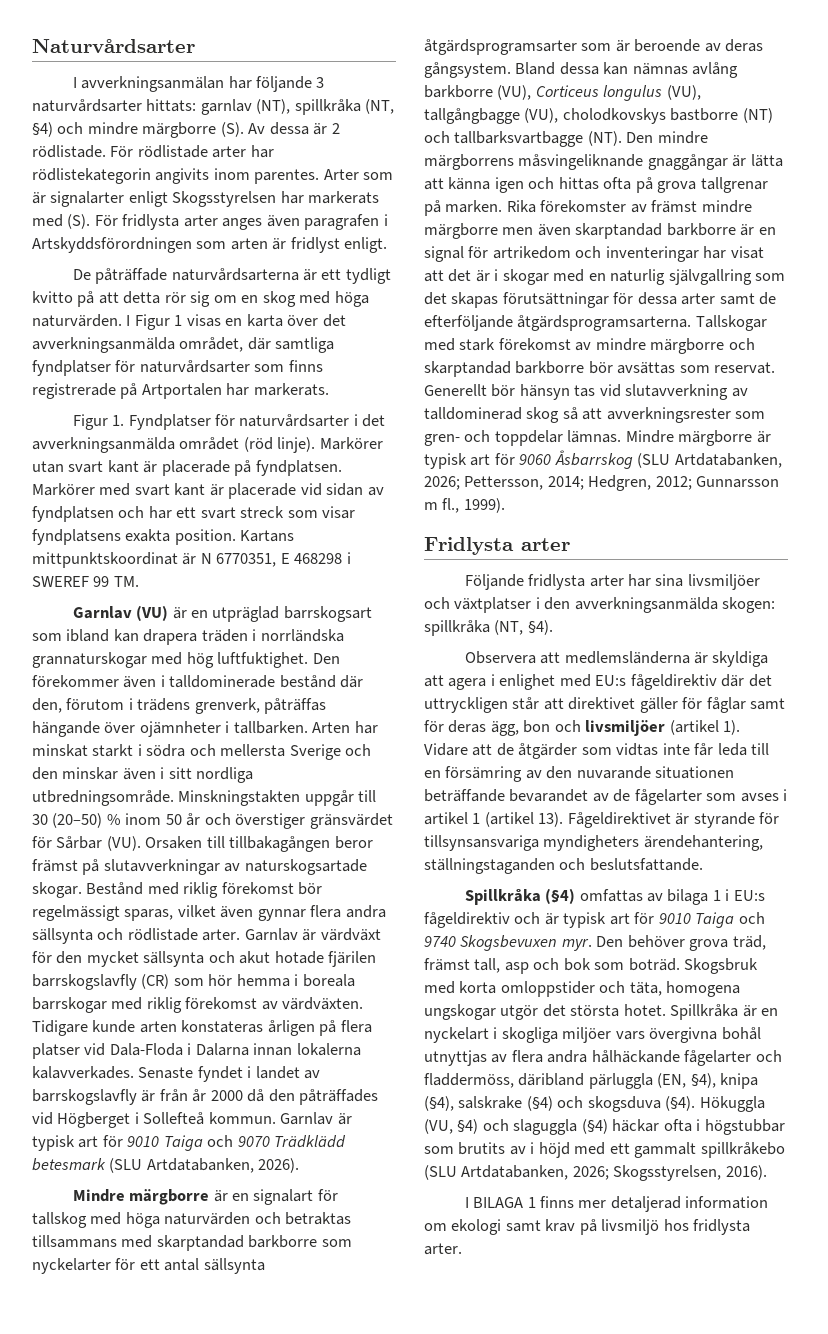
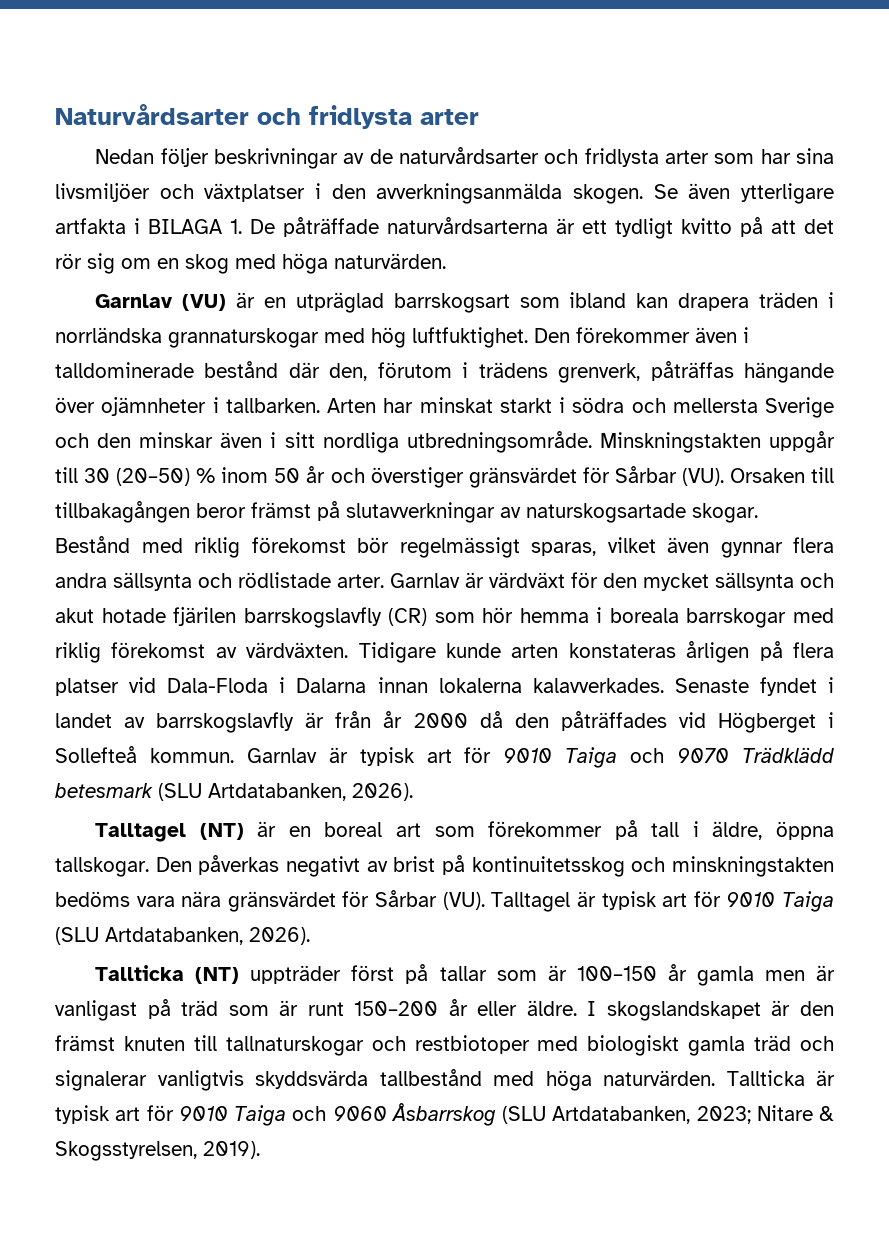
[72,76,325,92] [32,99,395,115] [32,122,340,138] [32,145,274,158] [32,168,394,184] [32,191,380,207] [32,214,388,230] [32,237,388,253] // I avverkningsanmälan har följande 3 naturvårdsarter hittats: garnlav (NT), spillkråka (NT, §4) och mindre märgborre (S). Av dessa är 2 rödlistade. För rödlistade arter har rödlistekategorin angivits inom parentes. Arter som är signalarter enligt Skogsstyrelsen har markerats med (S). För fridlysta arter anges även paragrafen i Artskyddsförordningen som arten är fridlyst enligt. // -> [257,105,479,129] [95,147,834,169] [55,183,834,204] [55,218,242,234] och fridlysta arter // Nedan följer beskrivningar av de naturvårdsarter och fridlysta arter som har sina livsmiljöer och växtplatser i den avverkningsanmälda skogen. Se även ytterligare artfakta i BILAGA 1.
[123,291,161,304] detta -> [804,219,834,234] det
[126,314,346,330] [32,337,335,353] [32,360,323,376] [32,383,329,399] [72,414,386,430] [32,437,383,453] [32,460,342,476] [32,483,384,499] [32,506,356,522] [32,529,295,545] [32,552,351,568] [32,576,139,587] I Figur 1 visas en karta över det avverkningsanmälda området, där samtliga fyndplatser för naturvårdsarter som finns registrerade på Artportalen har markerats. // Figur 1. Fyndplatser för naturvårdsarter i det avverkningsanmälda området (röd linje). Markörer utan svart kant är placerade på fyndplatsen. Markörer med svart kant är placerade vid sidan av fyndplatsen och har ett svart streck som visar fyndplatsens exakta position. Kartans mittpunktskoordinat är N 6770351, E 468298 i SWEREF 99 TM. -> (446, 261) none
[72,1189,338,1205] [32,1212,352,1228] [32,1235,352,1251] [32,1258,265,1274] [424,39,764,55] [424,62,739,78] [424,85,701,101] [424,108,773,124] [424,131,708,147] [424,154,783,170] [424,177,768,193] [424,200,752,216] [424,223,776,239] [424,246,764,262] [424,269,786,285] [424,292,777,308] [424,315,767,331] [424,338,755,354] [424,361,776,377] [424,384,748,400] [424,407,766,423] [424,430,771,446] [424,450,782,469] [424,475,780,491] [424,498,505,513] [424,537,570,555] [464,574,760,590] [424,597,776,613] [424,620,553,636] [464,651,769,667] [424,674,772,690] [424,697,786,713] [424,720,741,736] [424,743,770,759] [424,766,735,782] [424,789,788,805] [424,812,780,828] [424,835,763,851] [424,858,703,874] [464,888,765,905] [424,912,765,928] [424,935,766,951] [424,958,759,974] [424,981,741,997] [424,1004,779,1020] [424,1027,761,1043] [424,1050,782,1066] [424,1073,759,1089] [424,1096,765,1112] [424,1119,785,1135] [424,1142,785,1158] [424,1165,767,1181] [464,1196,769,1212] [424,1219,751,1235] [424,1243,462,1255] Mindre märgborre är en signalart för tallskog med höga naturvärden och betraktas tillsammans med skarptandad barkborre som nyckelarter för ett antal sällsynta åtgärdsprogramsarter som är beroende av deras gångsystem. Bland dessa kan nämnas avlång barkborre (VU), Corticeus longulus (VU), tallgångbagge (VU), cholodkovskys bastborre (NT) och tallbarksvartbagge (NT). Den mindre märgborrens måsvingeliknande gnaggångar är lätta att känna igen och hittas ofta på grova tallgrenar på marken. Rika förekomster av främst mindre märgborre men även skarptandad barkborre är en signal för artrikedom och inventeringar har visat att det är i skogar med en naturlig självgallring som det skapas förutsättningar för dessa arter samt de efterföljande åtgärdsprogramsarterna. Tallskogar med stark förekomst av mindre märgborre och skarptandad barkborre bör avsättas som reservat. Generellt bör hänsyn tas vid slutavverkning av talldominerad skog så att avverkningsrester som gren- och toppdelar lämnas. Mindre märgborre är typisk art för 9060 Åsbarrskog (SLU Artdatabanken, 2026; Pettersson, 2014; Hedgren, 2012; Gunnarsson m fl., 1999). // Fridlysta arter // Följande fridlysta arter har sina livsmiljöer och växtplatser i den avverkningsanmälda skogen: spillkråka (NT, §4). // Observera att medlemsländerna är skyldiga att agera i enlighet med EU:s fågeldirektiv där det uttryckligen står att direktivet gäller för fåglar samt för deras ägg, bon och livsmiljöer (artikel 1). Vidare att de åtgärder som vidtas inte får leda till en försämring av den nuvarande situationen beträffande bevarandet av de fågelarter som avses i artikel 1 (artikel 13). Fågeldirektivet är styrande för tillsynsansvariga myndigheters ärendehantering, ställningstaganden och beslutsfattande. // Spillkråka (§4) omfattas av bilaga 1 i EU:s fågeldirektiv och är typisk art för 9010 Taiga och 9740 Skogsbevuxen myr. Den behöver grova träd, främst tall, asp och bok som boträd. Skogsbruk med korta omloppstider och täta, homogena ungskogar utgör det största hotet. Spillkråka är en nyckelart i skogliga miljöer vars övergivna bohål utnyttjas av flera andra hålhäckande fågelarter och fladdermöss, däribland pärluggla (EN, §4), knipa (§4), salskrake (§4) och skogsduva (§4). Hökuggla (VU, §4) och slaguggla (§4) häckar ofta i högstubbar som brutits av i höjd med ett gammalt spillkråkebo (SLU Artdatabanken, 2026; Skogsstyrelsen, 2016). // I BILAGA 1 finns mer detaljerad information om ekologi samt krav på livsmiljö hos fridlysta arter. -> [95,820,834,842] [55,855,834,877] [55,890,835,912] [55,927,310,945] [95,964,835,986] [55,999,835,1021] [55,1035,834,1056] [55,1069,835,1091] [55,1103,834,1126] [55,1141,260,1161] Talltagel (NT) är en boreal art som förekommer på tall i äldre, öppna tallskogar. Den påverkas negativt av brist på kontinuitetsskog och minskningstakten bedöms vara nära gränsvärdet för Sårbar (VU). Talltagel är typisk art för 9010 Taiga (SLU Artdatabanken, 2026). // Tallticka (NT) uppträder först på tallar som är 100–150 år gamla men är vanligast på träd som är runt 150–200 år eller äldre. I skogslandskapet är den främst knuten till tallnaturskogar och restbiotoper med biologiskt gamla träd och signalerar vanligtvis skyddsvärda tallbestånd med höga naturvärden. Tallticka är typisk art för 9010 Taiga och 9060 Åsbarrskog (SLU Artdatabanken, 2023; Nitare & Skogsstyrelsen, 2019).

